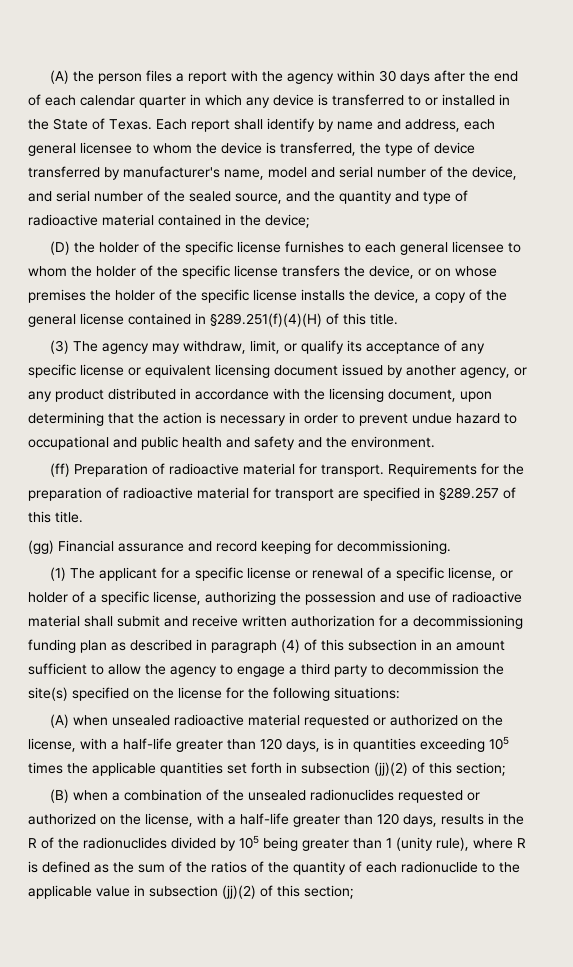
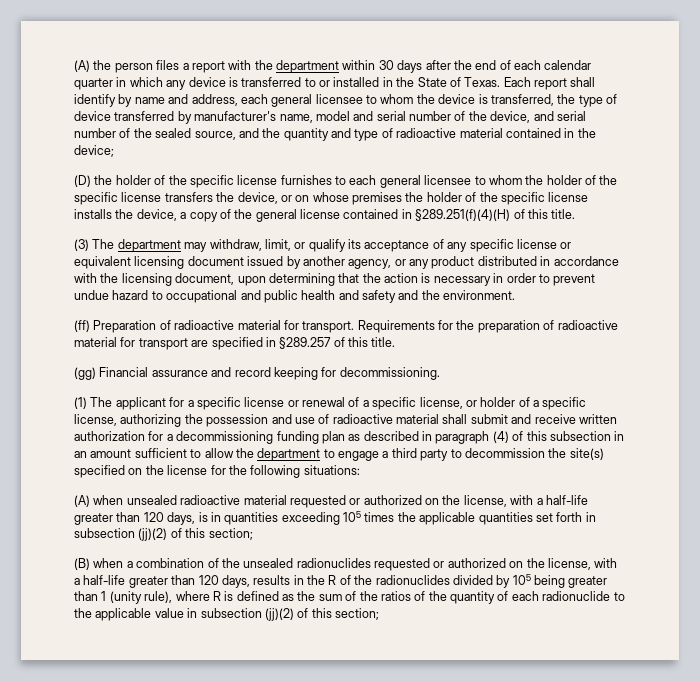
[287,73,335,84] agency -> [276,60,339,73] department
[102,343,150,354] agency -> [117,239,181,252] department
[170,666,217,677] agency -> [257,448,321,461] department

